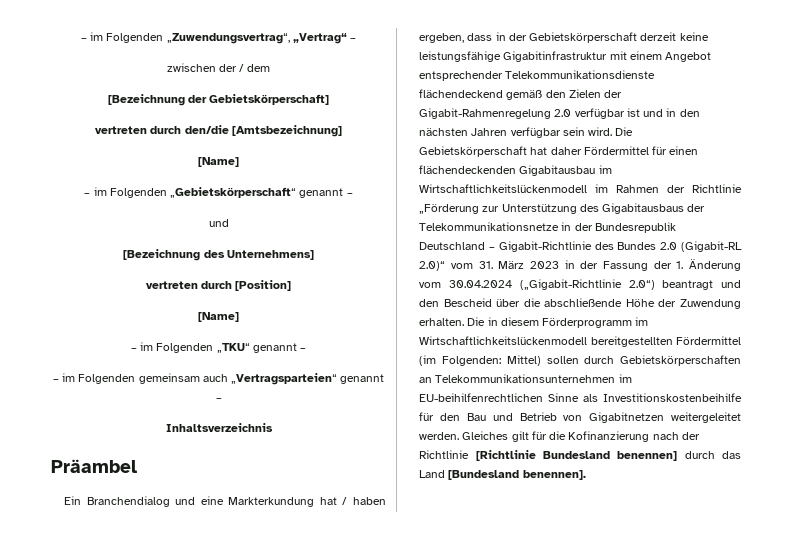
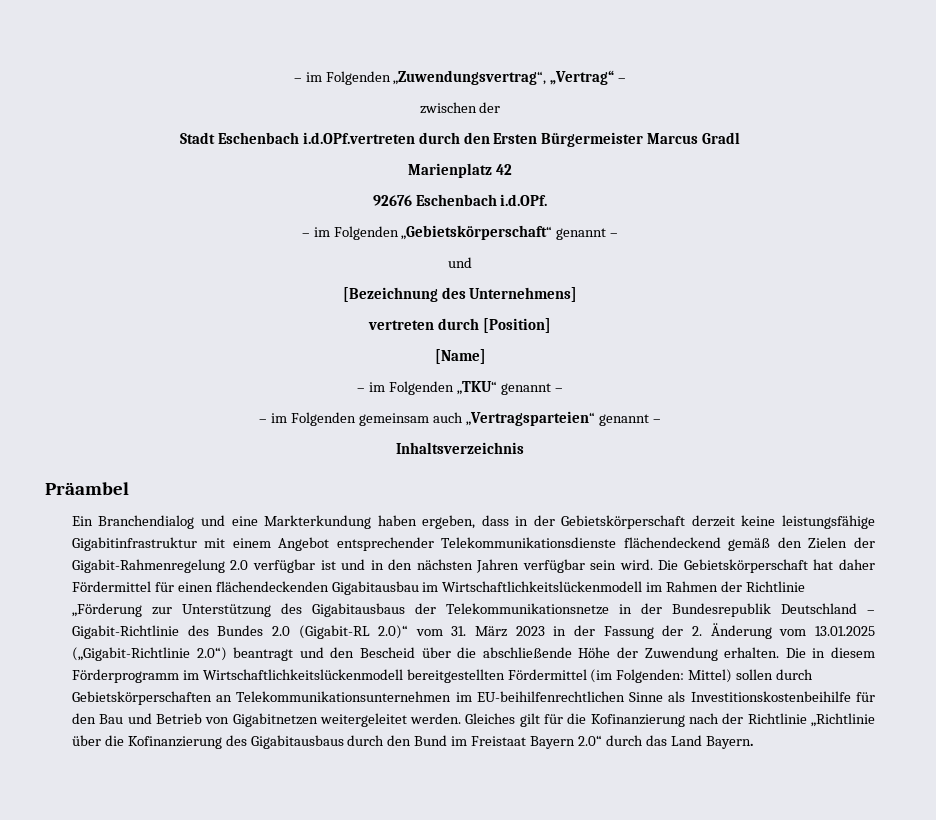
[239,64,271,72] [107,94,330,106] [95,125,342,137] [198,157,239,167] / dem // [Bezeichnung der Gebietskörperschaft] // vertreten durch den/die [Amtsbezeichnung] // [Name] -> [179,132,741,147] [408,163,512,178] [372,194,548,206] // Stadt Eschenbach i.d.OPf.vertreten durch den Ersten Bürgermeister Marcus Gradl // Marienplatz 42 // 92676 Eschenbach i.d.OPf.
[319,497,348,505] hat / -> (372, 522) none
[676,261,684,269] 1. -> [692,626,703,636] 2.
[448,280,512,288] 30.04.2024 -> [814,626,875,636] 13.01.2025
[475,450,678,461] [Richtlinie Bundesland benennen] -> [811,713,876,727] [71,735,602,749] „Richtlinie über die Kofinanzierung des Gigabitausbaus durch den Bund im Freistaat Bayern 2.0“
[448,470,586,480] [Bundesland benennen]. -> [705,736,753,749] Bayern.

